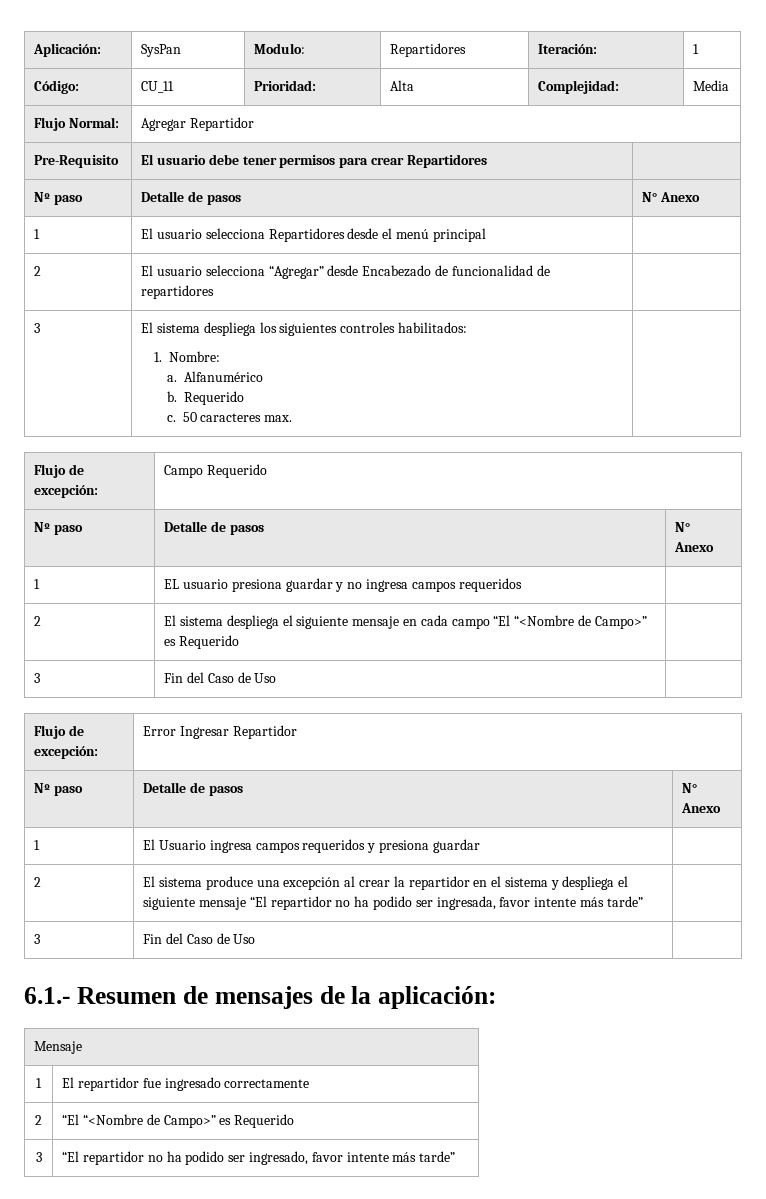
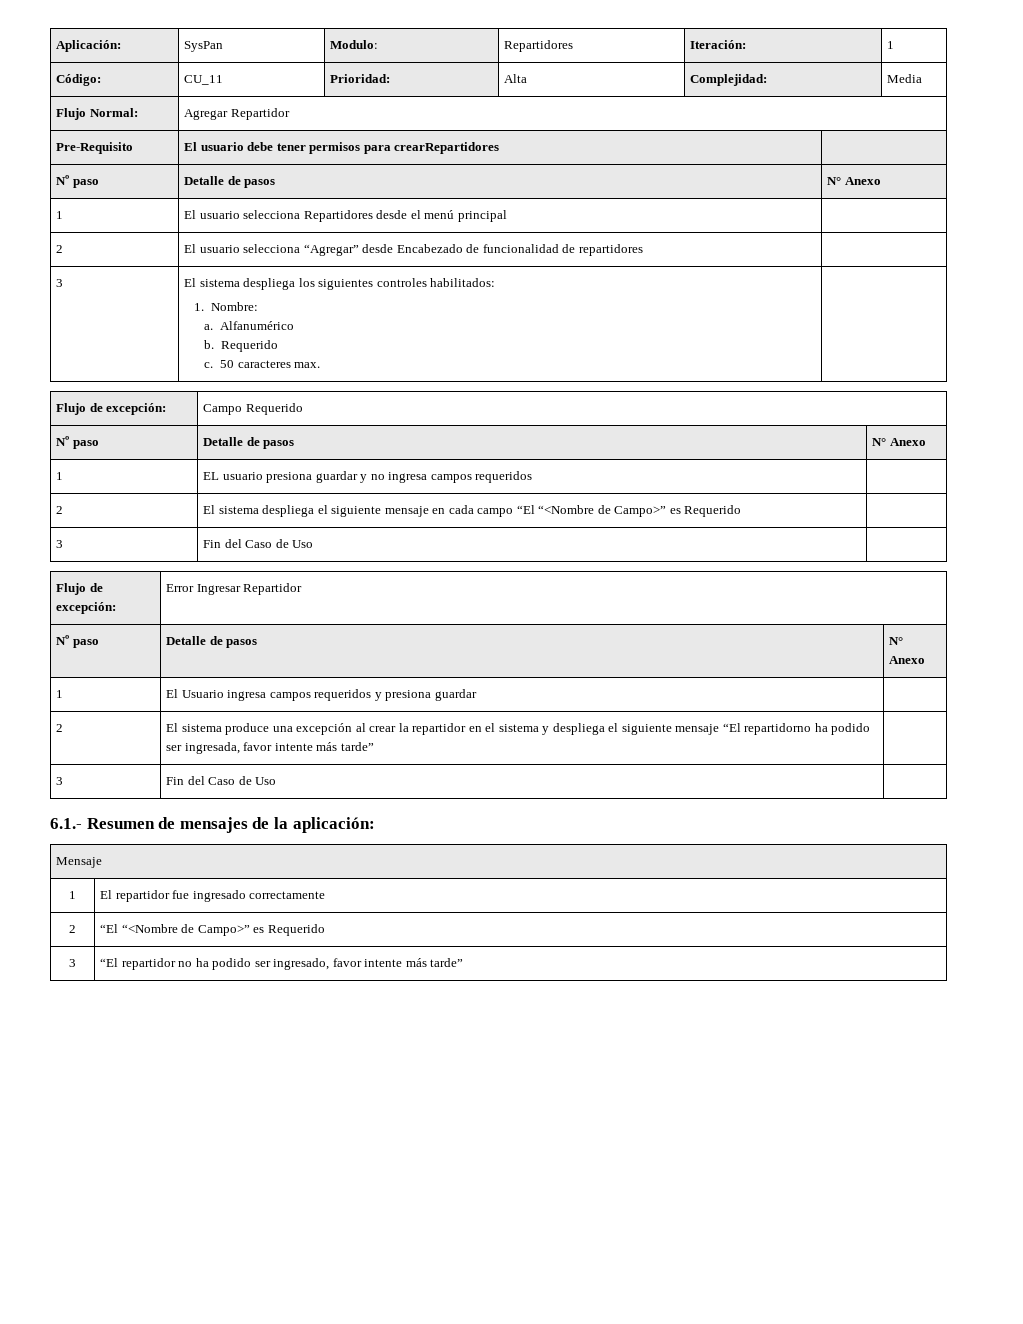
[370,154,487,168] crear Repartidores -> [394,142,500,154] crearRepartidores
[270,896,351,910] repartidor no -> [744,723,812,735] repartidorno

